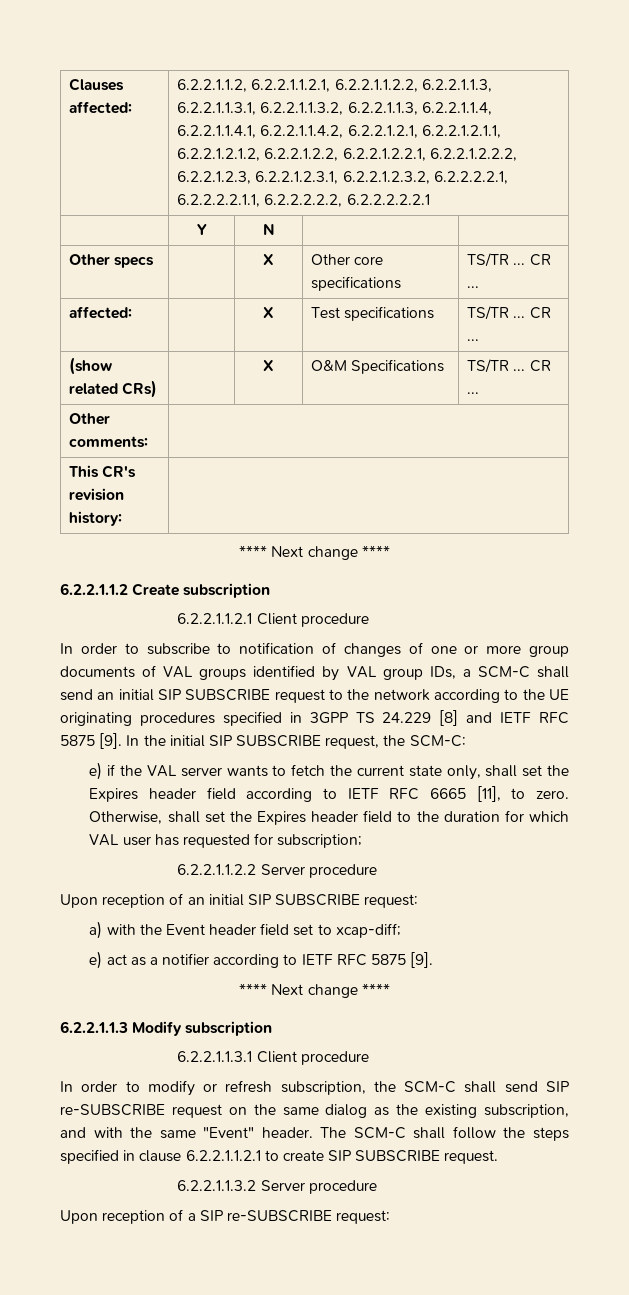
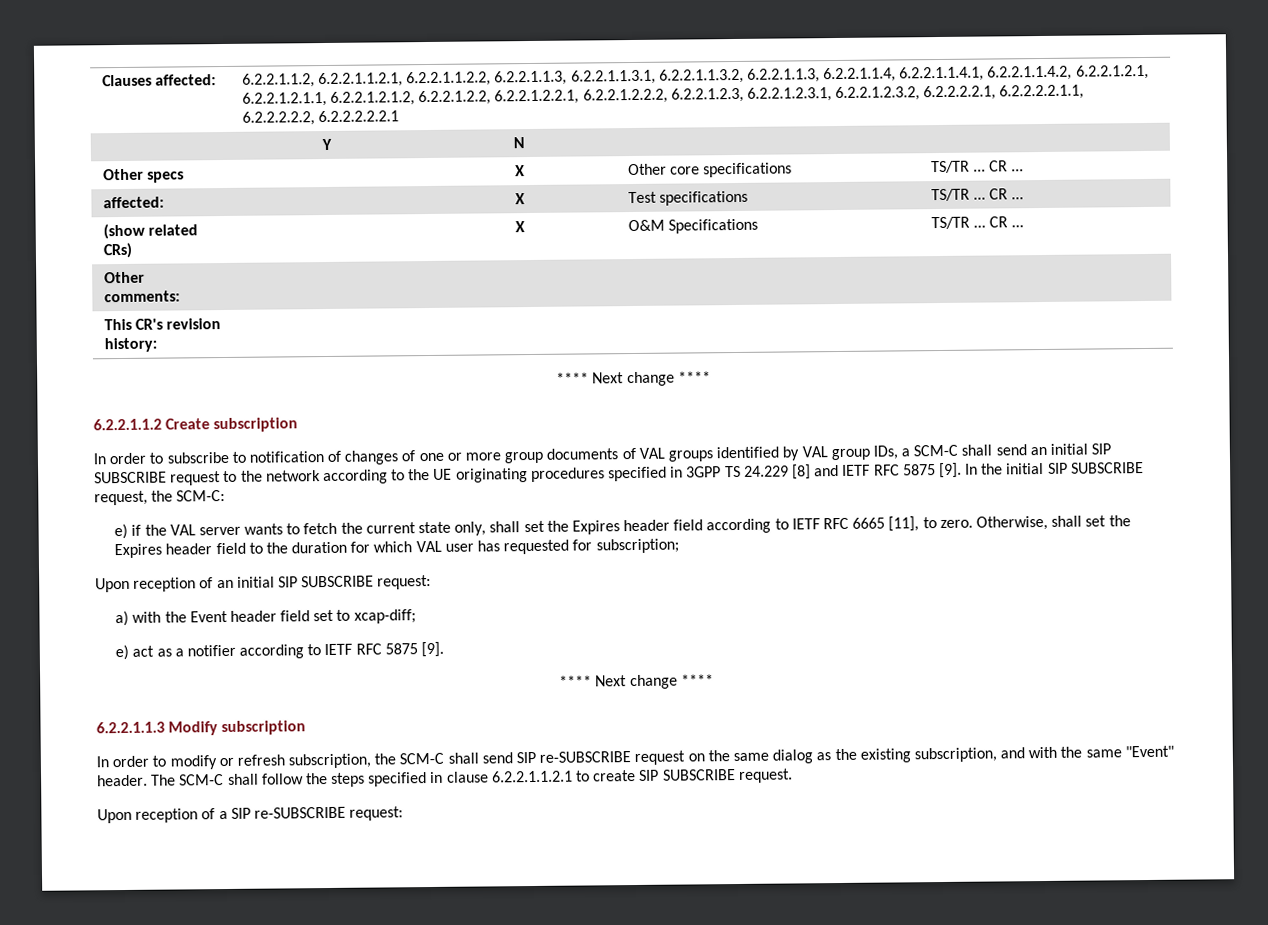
[177,613,369,627] // 6.2.2.1.1.2.1 Client procedure -> (299, 425) none
[177,864,377,878] // 6.2.2.1.1.2.2 Server procedure -> (679, 546) none
[177,1051,369,1065] // 6.2.2.1.1.3.1 Client procedure -> (307, 728) none
[177,1180,377,1194] // 6.2.2.1.1.3.2 Server procedure -> (793, 775) none

